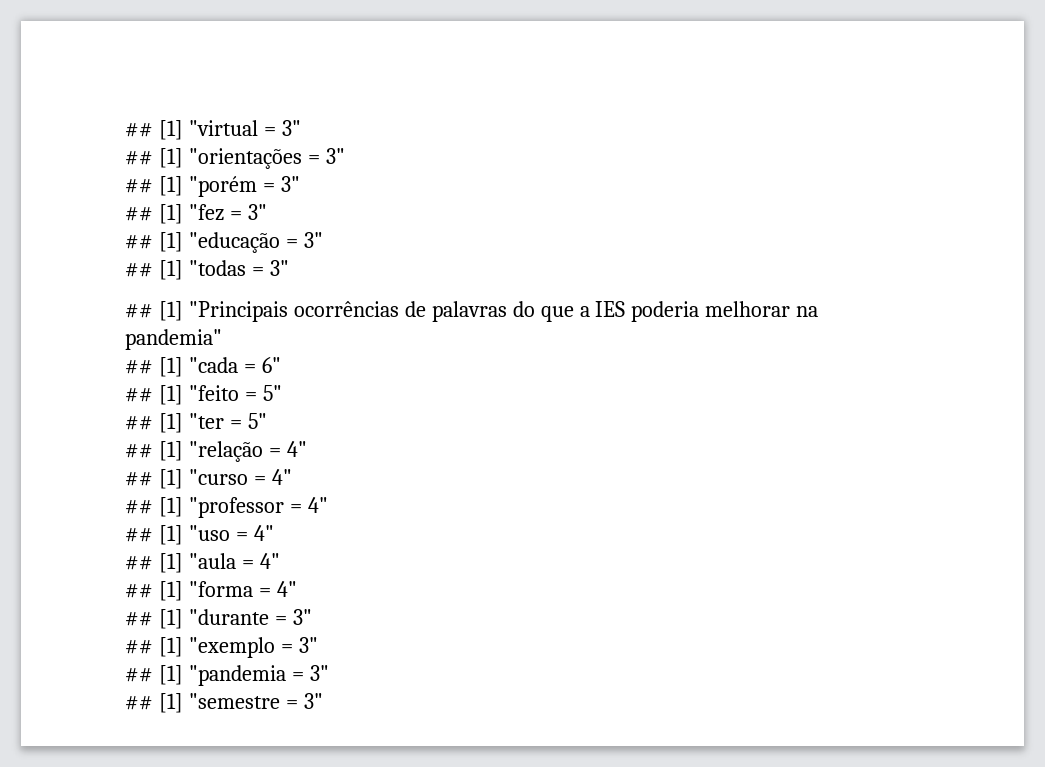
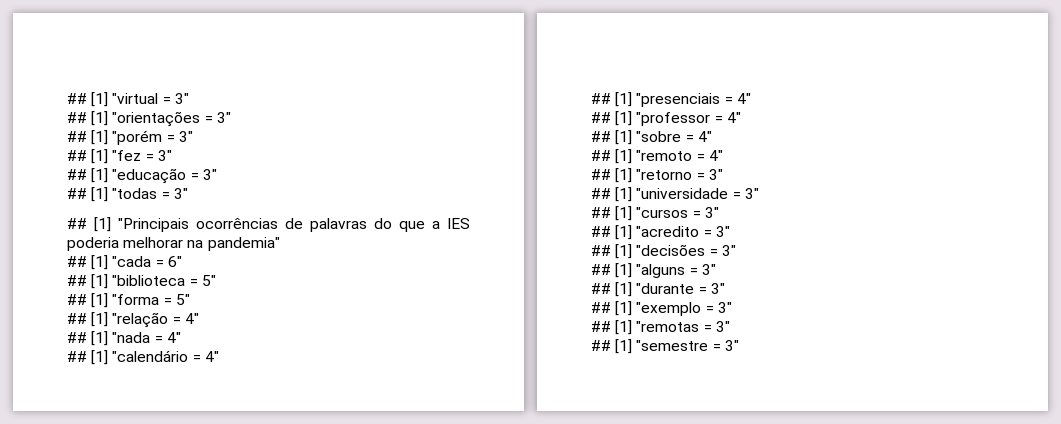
[188,385,282,401] [125,413,224,433] "feito = 5" // ## [1] "ter -> [112,275,216,286] [67,293,160,308] "biblioteca = 5" // ## [1] "forma
[188,469,248,485] "curso -> [112,332,181,343] [67,350,219,365] [591,92,721,107] "nada = 4" // ## [1] "calendário = 4" // ## [1] "presenciais
[188,525,274,541] [125,553,280,573] [125,581,297,601] "uso = 4" // ## [1] "aula = 4" // ## [1] "forma = 4" -> [636,131,712,142] [591,149,723,164] [591,168,723,183] [591,187,759,202] [591,206,719,221] [591,225,730,240] [591,244,736,259] [591,263,716,278] "sobre = 4" // ## [1] "remoto = 4" // ## [1] "retorno = 3" // ## [1] "universidade = 3" // ## [1] "cursos = 3" // ## [1] "acredito = 3" // ## [1] "decisões = 3" // ## [1] "alguns = 3"
[188,665,286,686] "pandemia -> [636,321,700,332] "remotas

